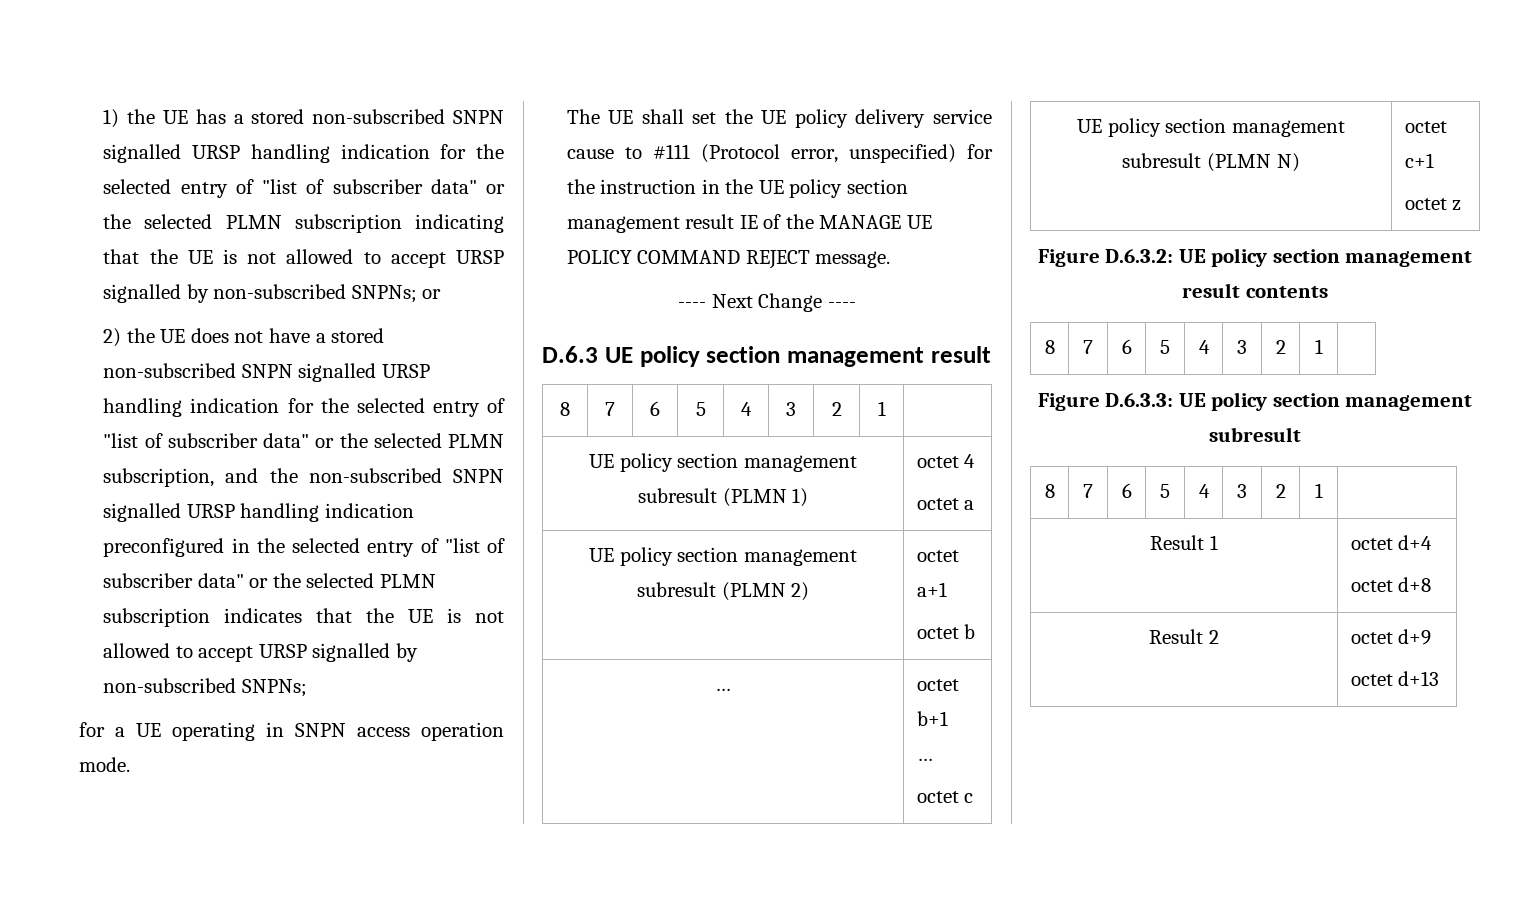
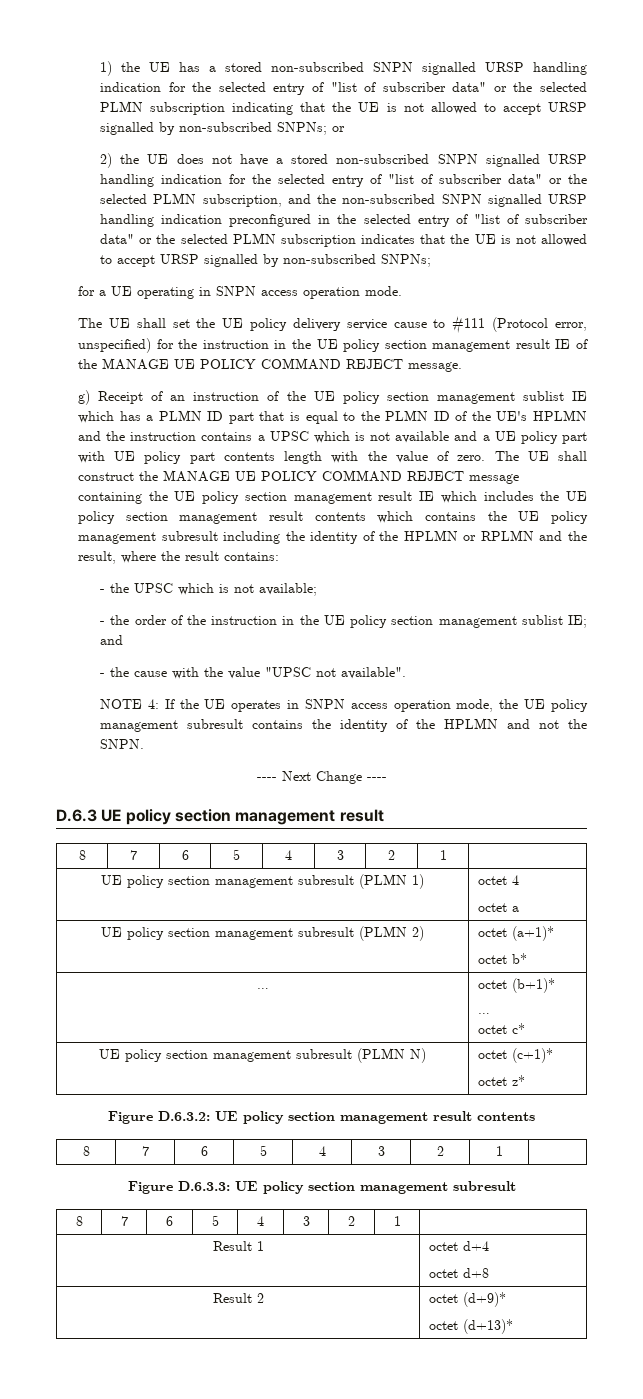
(891, 259) none -> [78,390,587,405] [78,410,587,424] [78,431,588,444] [78,451,587,464] [78,470,520,484] [78,491,587,504] [78,511,588,524] [78,530,588,544] [78,551,280,564] [100,583,318,596] [100,615,587,628] [100,635,124,645] [100,667,407,679] [100,699,588,712] [100,718,587,732] [100,739,145,749] // g) Receipt of an instruction of the UE policy section management sublist IE which has a PLMN ID part that is equal to the PLMN ID of the UE's HPLMN and the instruction contains a UPSC which is not available and a UE policy part with UE policy part contents length with the value of zero. The UE shall construct the MANAGE UE POLICY COMMAND REJECT message containing the UE policy section management result IE which includes the UE policy section management result contents which contains the UE policy management subresult including the identity of the HPLMN or RPLMN and the result, where the result contains: // - the UPSC which is not available; // - the order of the instruction in the UE policy section management sublist IE; and // - the cause with the value "UPSC not available". // NOTE 4: If the UE operates in SNPN access operation mode, the UE policy management subresult contains the identity of the HPLMN and not the SNPN.
[916,582,947,597] [916,624,976,639] a+1 // octet b -> [512,926,555,941] [478,953,528,964] (a+1)* // octet b*
[916,711,948,726] b+1 -> [512,978,556,993] (b+1)*
[964,793,974,803] c -> [512,1023,526,1034] c*
[1404,153,1434,168] [1404,198,1462,211] c+1 // octet z -> [512,1048,554,1063] [478,1075,526,1086] (c+1)* // octet z*
[1398,629,1432,645] [1350,671,1440,686] d+9 // octet d+13 -> [463,1292,507,1307] [429,1319,514,1334] (d+9)* // octet (d+13)*

